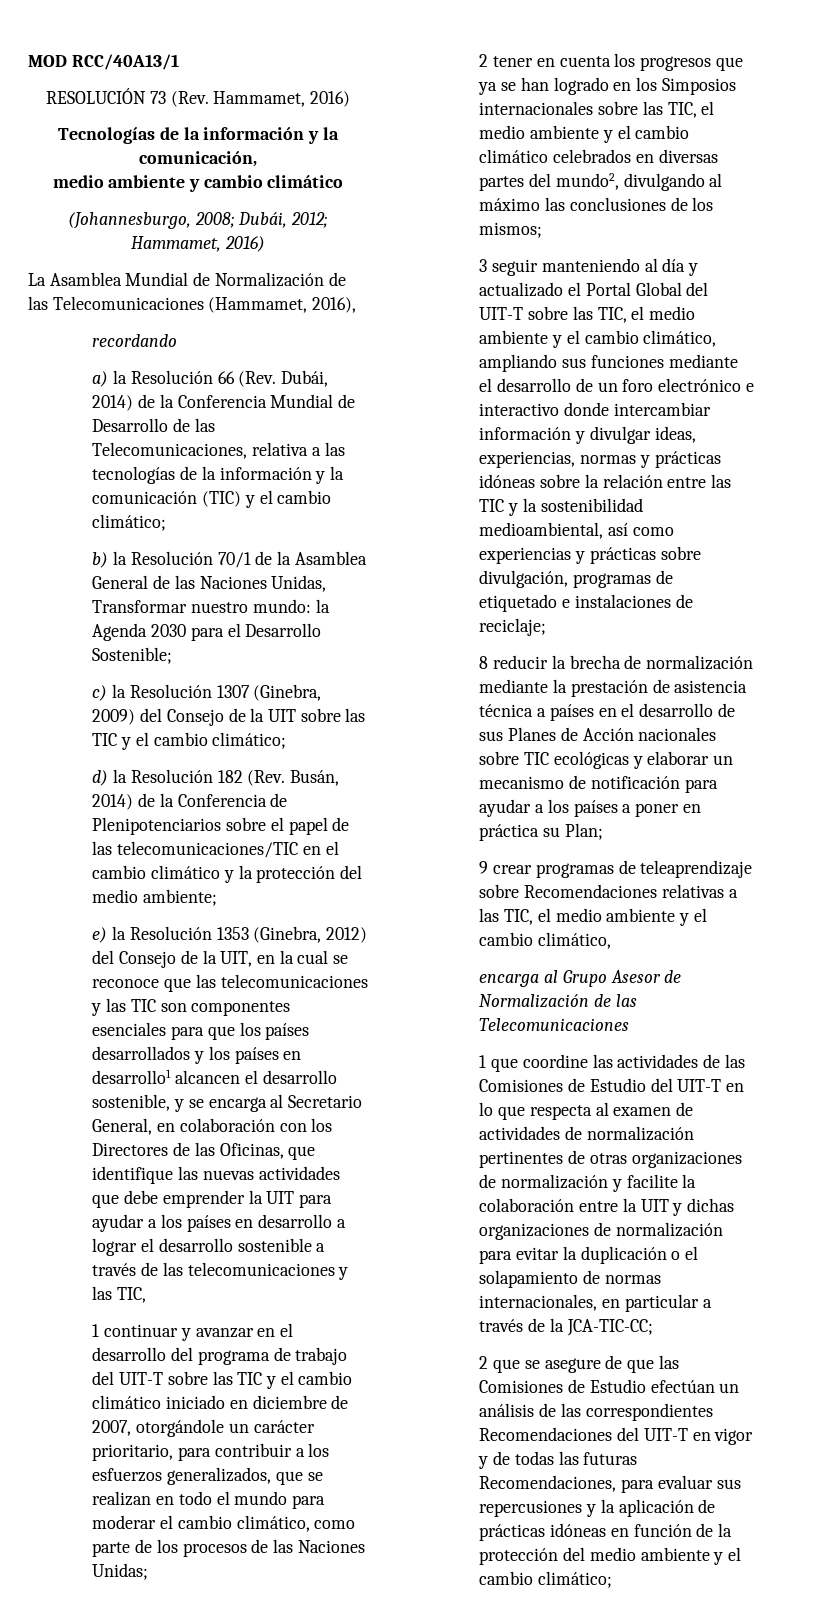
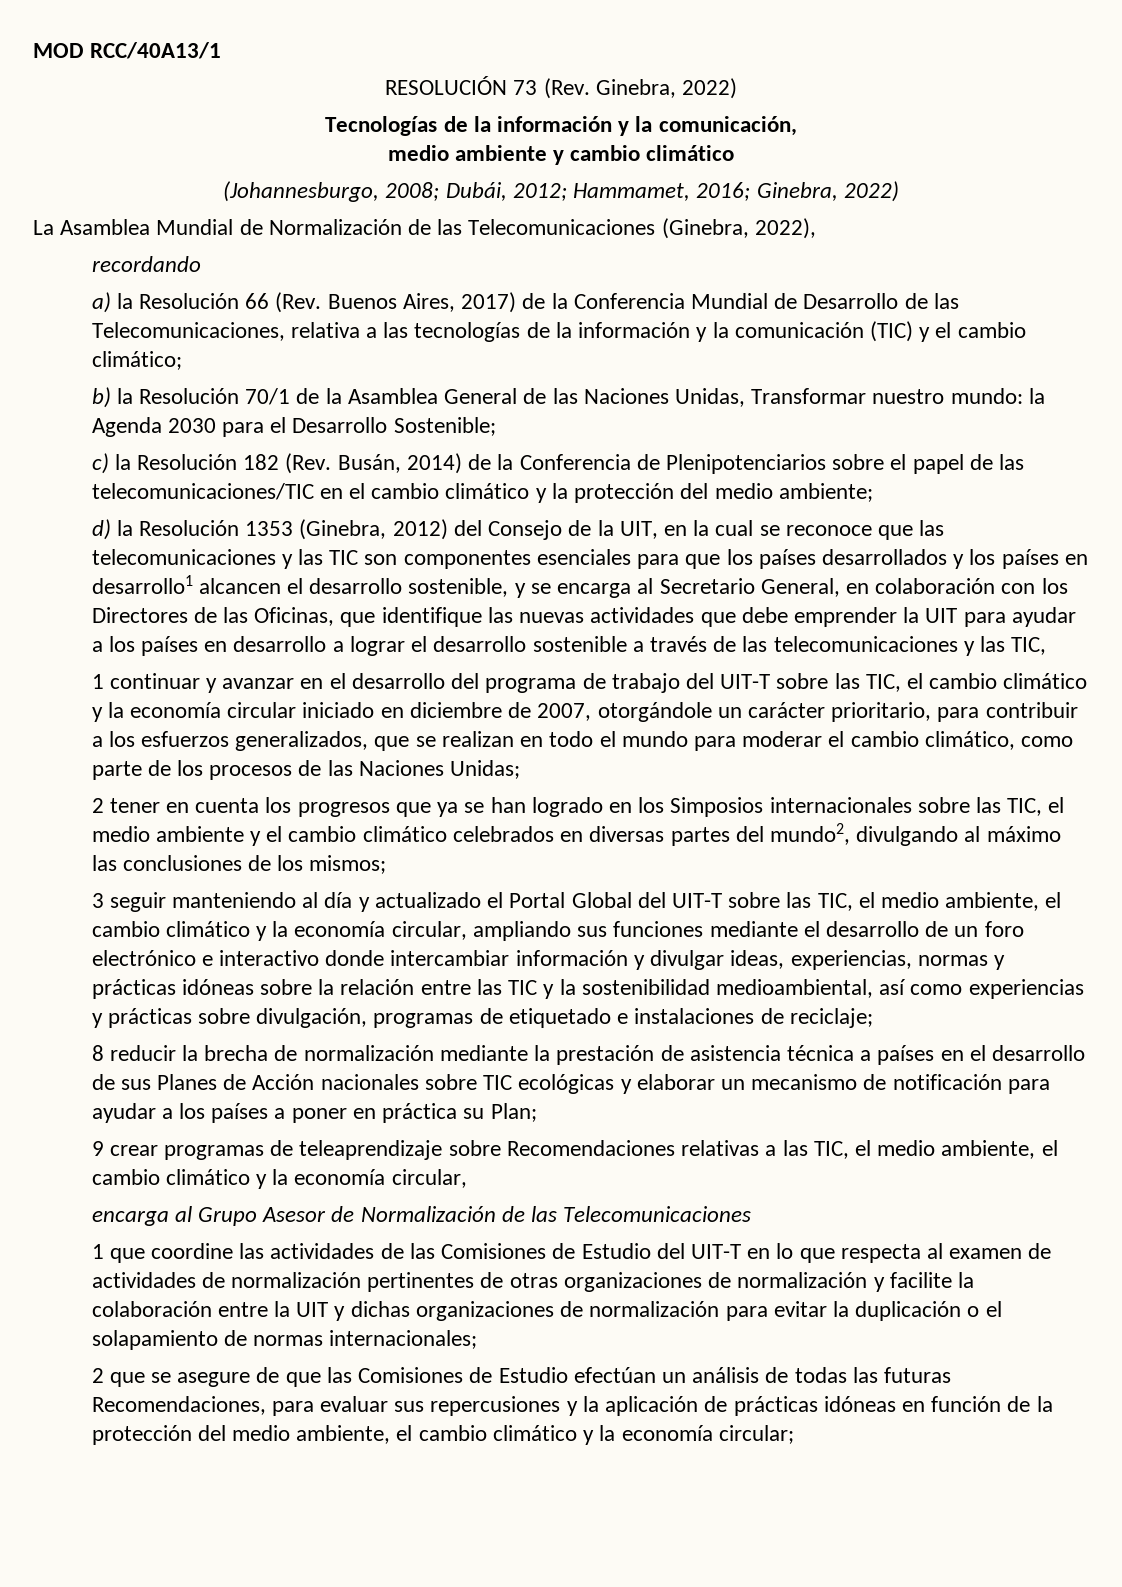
[213,91,350,107] Hammamet, 2016) -> [595,78,737,99] Ginebra, 2022)
[224,236,265,252] 2016) -> [696,181,899,202] 2016; Ginebra, 2022)
[208,297,357,313] (Hammamet, 2016), -> [661,218,816,239] (Ginebra, 2022),
[280,370,328,387] [92,395,134,411] Dubái, 2014) -> [327,292,517,313] Buenos Aires, 2017)
[216,684,322,701] [92,708,366,726] [92,732,287,750] [92,769,213,786] 1307 (Ginebra, 2009) del Consejo de la UIT sobre las TIC y el cambio climático; // d) la Resolución -> (238, 462) none
[92,927,108,943] e) -> [91,519,111,540] d)
[237,1371,353,1389] [92,1395,162,1409] TIC y el cambio climático -> [865,673,1088,692] [91,702,297,722] TIC, el cambio climático y la economía circular
[479,330,717,348] ambiente y el cambio climático, -> [945,892,1062,911] [91,921,467,941] ambiente, el cambio climático y la economía circular,
[606,908,707,926] [479,932,612,949] ambiente y el cambio climático, -> [941,1140,1058,1159] [91,1169,467,1189] ambiente, el cambio climático y la economía circular,
[479,1294,712,1312] [479,1318,653,1336] internacionales, en particular a través de la JCA-TIC-CC; -> [329,1330,478,1349] internacionales;
[560,1403,713,1421] [479,1427,754,1445] [478,1451,511,1469] las correspondientes Recomendaciones del UIT-T en vigor y de -> (789, 1375) none
[640,1547,741,1565] [479,1571,613,1588] ambiente y el cambio climático; -> [296,1425,794,1445] ambiente, el cambio climático y la economía circular;

